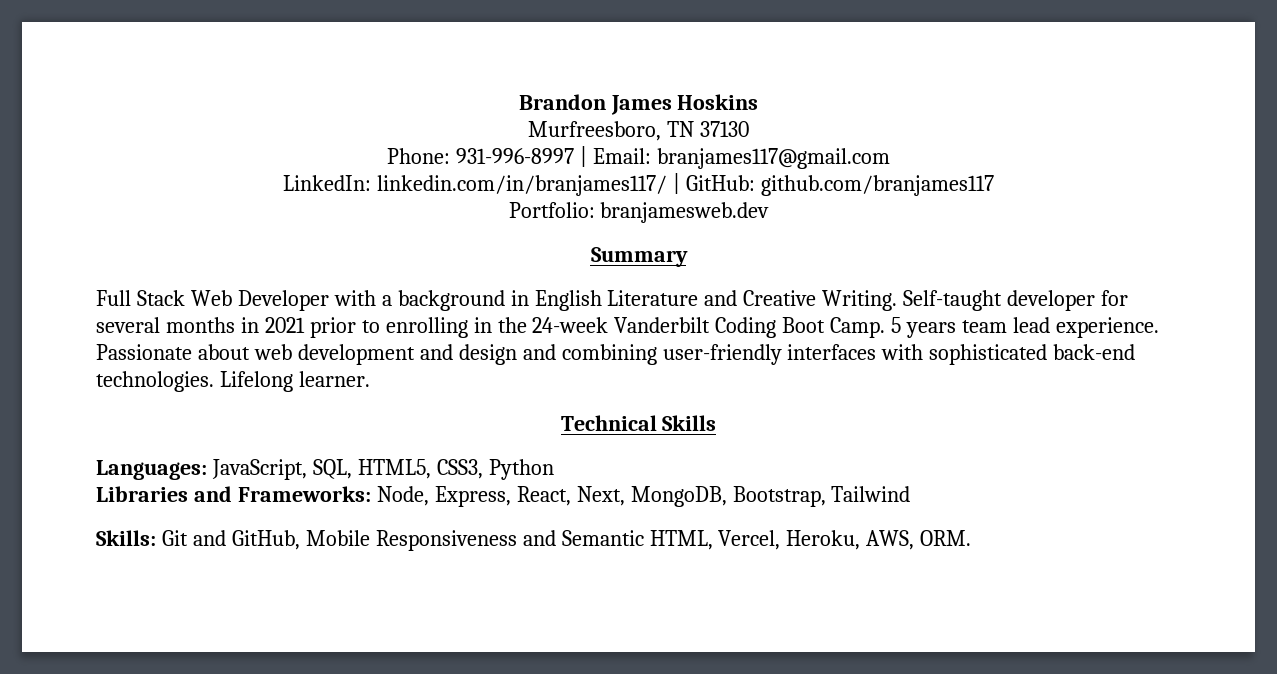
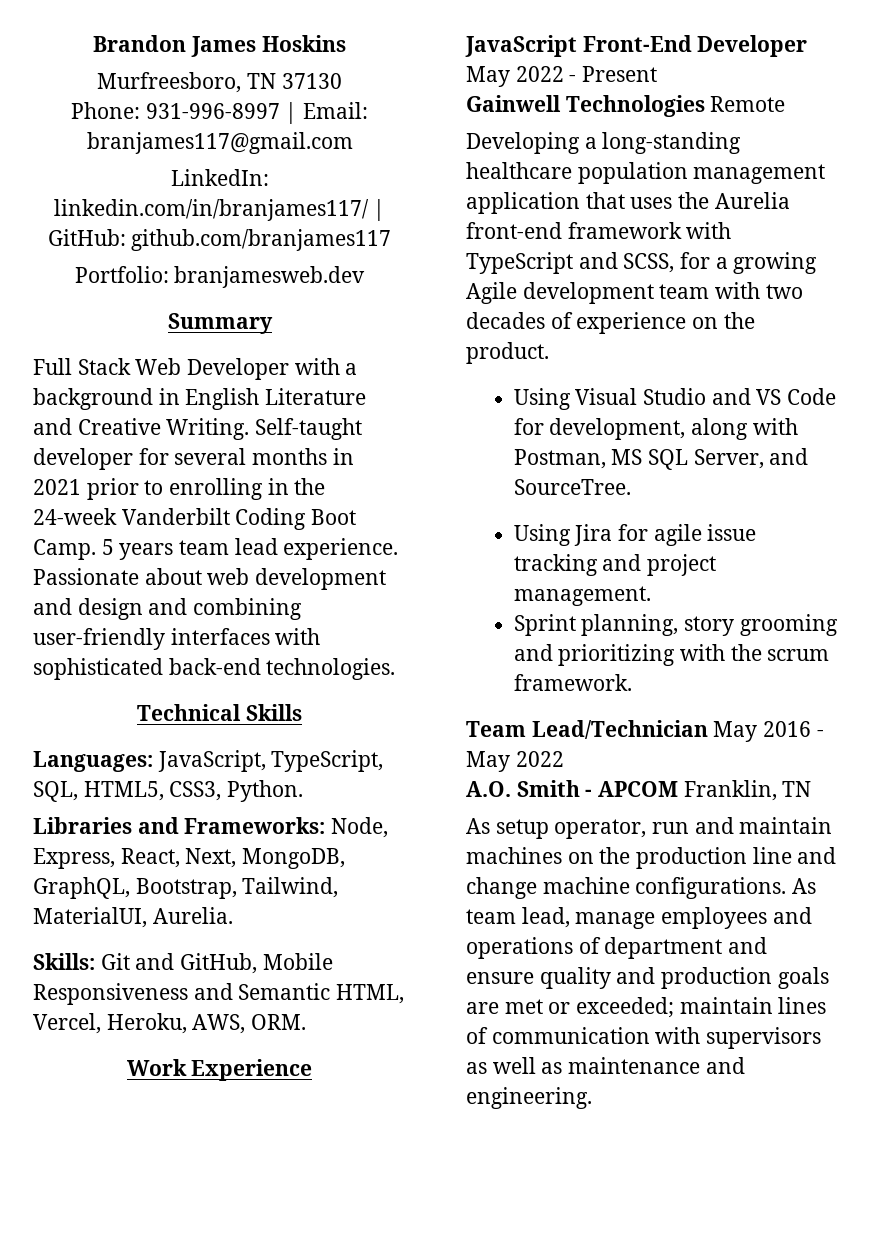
[219,371,370,392] Lifelong learner. -> (396, 669) none
(307, 469) none -> [271,750,384,772] TypeScript,
[488,459,554,480] Python -> [227,780,304,802] Python.
[732,486,911,507] Bootstrap, Tailwind -> [33,877,339,899] [33,907,233,928] GraphQL, Bootstrap, Tailwind, MaterialUI, Aurelia.
(972, 538) none -> [126,1059,313,1081] [465,35,808,57] [466,66,658,87] [466,95,786,117] [466,132,742,154] [466,162,826,184] [466,192,790,214] [466,222,732,239] [466,252,818,274] [466,282,803,304] [466,312,755,334] [466,342,549,364] [513,388,837,410] [513,418,798,440] [513,448,809,470] [513,479,631,495] [513,524,757,546] [513,554,717,576] [513,586,651,606] [513,614,838,636] [513,644,830,666] [513,674,632,691] [466,720,824,742] [466,751,564,772] [466,780,812,801] [466,817,833,839] [466,847,837,869] [466,877,817,899] [466,907,812,929] [466,937,768,959] [466,967,829,989] [466,997,827,1018] [466,1027,822,1049] [466,1057,745,1074] [466,1087,592,1109] // Work Experience // JavaScript Front-End Developer May 2022 - Present // Gainwell Technologies Remote // Developing a long-standing healthcare population management application that uses the Aurelia front-end framework with TypeScript and SCSS, for a growing Agile development team with two decades of experience on the product. // Using Visual Studio and VS Code for development, along with Postman, MS SQL Server, and SourceTree. // Using Jira for agile issue tracking and project management. // Sprint planning, story grooming and prioritizing with the scrum framework. // Team Lead/Technician May 2016 - May 2022 // A.O. Smith - APCOM Franklin, TN // As setup operator, run and maintain machines on the production line and change machine configurations. As team lead, manage employees and operations of department and ensure quality and production goals are met or exceeded; maintain lines of communication with supervisors as well as maintenance and engineering.

